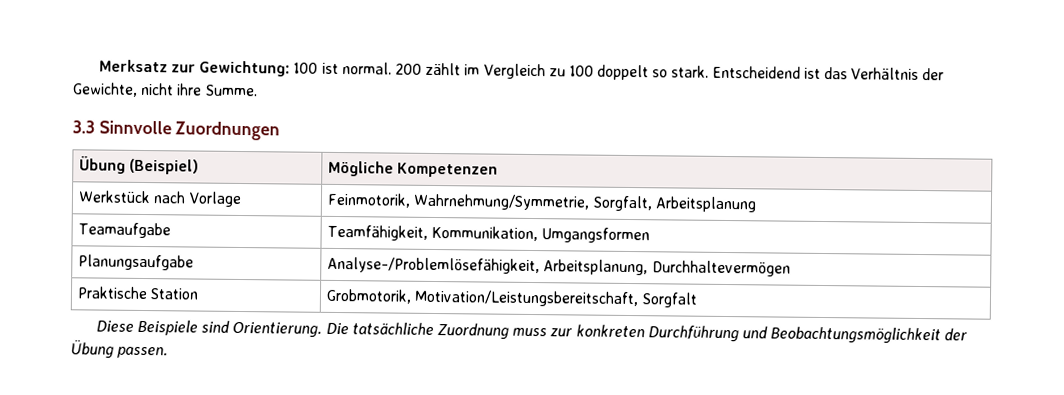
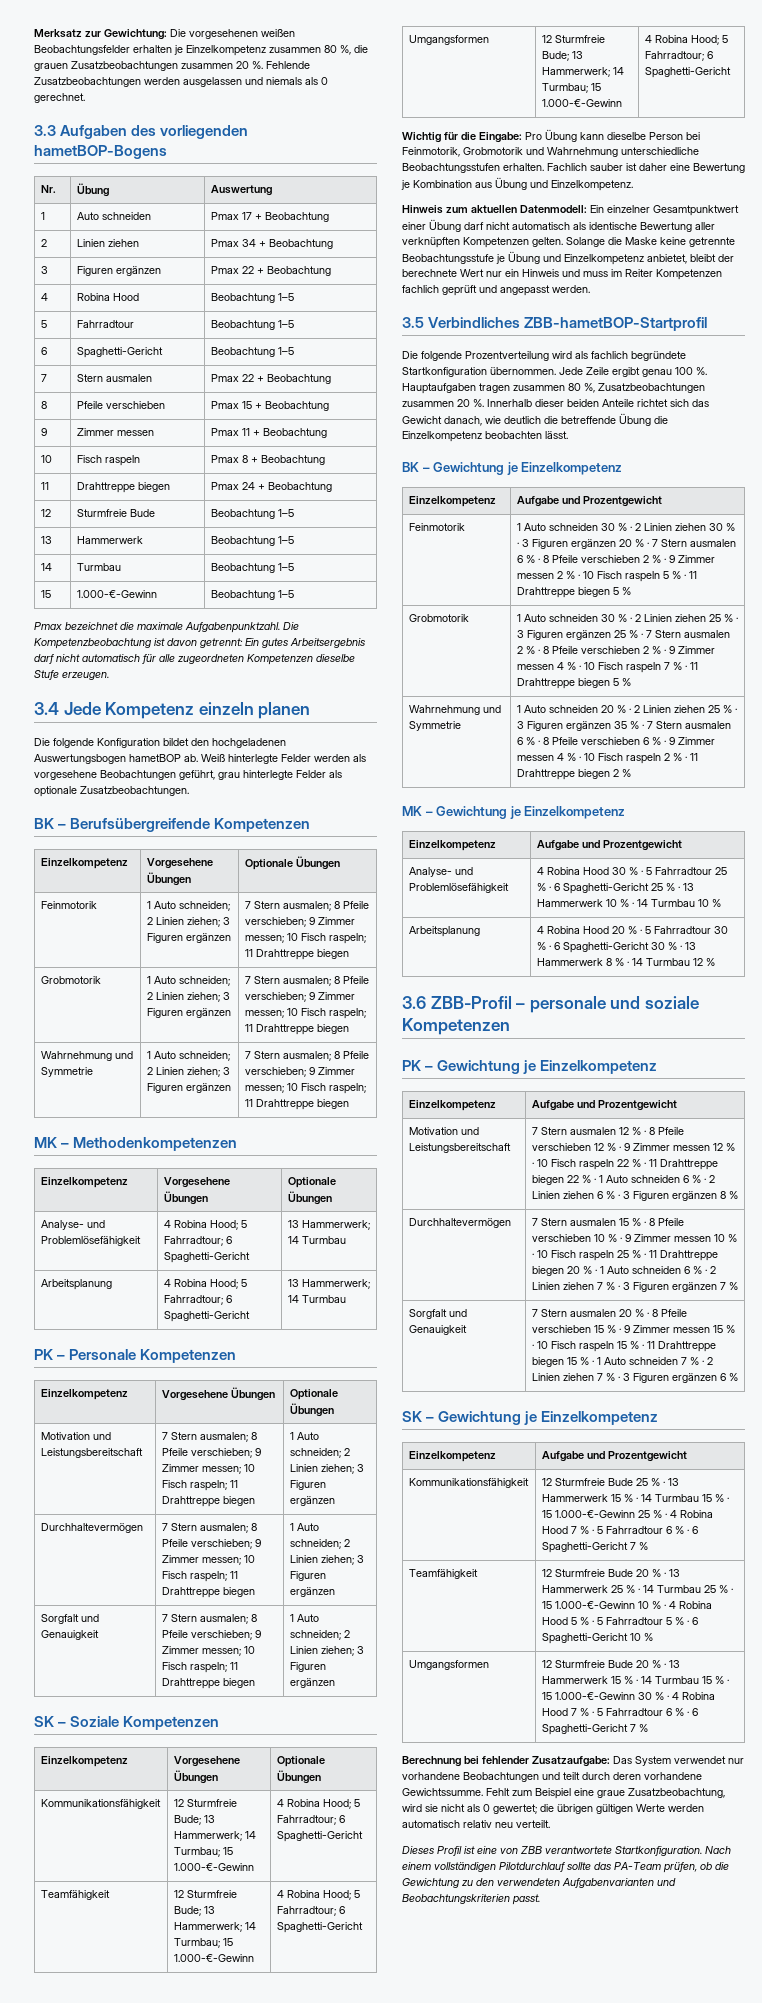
[293,62,945,81] [73,82,258,97] [72,120,281,141] [79,155,200,175] [328,160,499,178] [78,190,242,208] [327,192,757,213] [78,222,172,239] [327,224,650,244] [78,254,195,271] [327,256,791,277] [77,286,200,300] [326,288,698,308] [95,319,969,345] [70,340,169,359] 100 ist normal. 200 zählt im Vergleich zu 100 doppelt so stark. Entscheidend ist das Verhältnis der Gewichte, nicht ihre Summe. // 3.3 Sinnvolle Zuordnungen // Übung (Beispiel) | Mögliche Kompetenzen // Werkstück nach Vorlage | Feinmotorik, Wahrnehmung/Symmetrie, Sorgfalt, Arbeitsplanung // Teamaufgabe | Teamfähigkeit, Kommunikation, Umgangsformen // Planungsaufgabe | Analyse-/Problemlösefähigkeit, Arbeitsplanung, Durchhaltevermögen // Praktische Station | Grobmotorik, Motivation/Leistungsbereitschaft, Sorgfalt // Diese Beispiele sind Orientierung. Die tatsächliche Zuordnung muss zur konkreten Durchführung und Beobachtungsmöglichkeit der Übung passen. -> [170,29,295,39] [34,45,368,56] [34,61,310,71] [34,77,328,87] [34,93,85,103] [34,125,249,139] [34,145,167,159] [40,185,56,193] [76,183,109,197] [210,185,272,196] [40,212,45,220] [76,212,151,220] [210,212,329,222] [40,239,47,247] [76,239,139,247] [210,239,333,249] [40,266,48,274] [76,266,161,276] [210,266,331,276] [40,293,48,301] [76,293,139,301] [210,293,294,303] [40,320,47,328] [76,320,134,328] [210,320,294,330] [40,347,47,355] [76,347,163,358] [210,347,294,357] [40,374,47,382] [76,374,152,382] [210,374,331,384] [40,401,47,409] [76,401,165,409] [210,401,329,411] [40,428,47,436] [76,428,154,436] [210,428,327,438] [40,455,52,463] [76,455,140,466] [210,455,325,465] [40,482,49,490] [76,482,170,493] [210,482,332,492] [40,509,51,517] [76,509,155,517] [210,509,294,519] [40,536,52,544] [76,536,143,544] [210,536,294,546] [40,563,52,571] [76,563,121,571] [210,563,294,573] [40,590,51,598] [76,590,157,598] [210,590,294,600] [34,622,299,633] [34,638,365,649] [34,654,355,665] [34,670,109,680] [34,702,311,719] [34,738,286,748] [34,754,366,764] [34,770,342,780] [34,786,189,797] [34,818,311,832] [40,858,128,869] [146,858,213,869] [146,872,191,886] [244,856,340,870] [40,901,97,909] [146,901,230,911] [146,917,230,927] [146,933,231,943] [244,901,369,911] [244,917,355,927] [244,933,366,944] [244,949,349,960] [40,976,101,984] [146,976,230,986] [146,992,230,1002] [146,1008,231,1018] [244,976,369,986] [244,992,355,1002] [244,1008,366,1019] [244,1024,349,1035] [40,1051,133,1061] [40,1067,93,1077] [146,1051,230,1061] [146,1067,230,1077] [146,1083,231,1093] [244,1051,369,1061] [244,1067,355,1077] [244,1083,366,1094] [244,1099,349,1110] [34,1137,238,1151] [40,1177,128,1188] [163,1177,230,1188] [163,1191,208,1205] [287,1177,336,1188] [287,1191,332,1205] [40,1220,105,1230] [40,1236,141,1246] [163,1220,247,1230] [163,1236,232,1246] [163,1252,250,1263] [287,1220,370,1230] [287,1236,346,1244] [40,1279,112,1290] [163,1279,247,1289] [163,1295,232,1305] [163,1311,250,1322] [287,1279,370,1289] [287,1295,346,1303] [34,1349,237,1363] [40,1389,128,1400] [161,1387,275,1401] [289,1389,338,1400] [289,1403,334,1417] [40,1432,111,1440] [40,1448,143,1458] [161,1432,257,1442] [161,1448,261,1458] [161,1464,255,1474] [161,1480,238,1491] [161,1496,255,1507] [289,1432,319,1440] [289,1448,350,1458] [289,1464,364,1474] [289,1480,326,1490] [289,1496,335,1506] [40,1523,143,1533] [161,1523,257,1533] [161,1539,261,1549] [161,1555,255,1565] [161,1571,238,1582] [161,1587,255,1598] [289,1523,319,1531] [289,1539,350,1549] [289,1555,364,1565] [289,1571,326,1581] [289,1587,335,1597] [40,1614,99,1624] [40,1630,99,1640] [161,1614,257,1624] [161,1630,261,1640] [161,1646,255,1656] [161,1662,238,1673] [161,1678,255,1689] [289,1614,319,1622] [289,1630,350,1640] [289,1646,364,1656] [289,1662,326,1672] [289,1678,335,1688] [34,1716,220,1730] [40,1756,128,1767] [173,1756,240,1767] [173,1770,218,1784] [276,1756,325,1767] [276,1770,321,1784] [40,1799,161,1809] [173,1799,237,1807] [173,1815,215,1825] [173,1831,256,1841] [173,1847,233,1857] [173,1863,254,1871] [276,1799,360,1809] [276,1815,345,1825] [276,1831,363,1842] [40,1890,110,1900] [173,1890,237,1898] [173,1906,215,1916] [173,1922,256,1932] [173,1938,233,1948] [173,1954,254,1962] [276,1890,360,1900] [276,1906,345,1916] [276,1922,363,1933] [408,35,489,45] [541,35,605,43] [541,51,583,61] [541,67,624,77] [541,83,601,93] [541,99,622,107] [644,35,728,45] [644,51,713,61] [644,67,731,78] [402,129,700,143] [402,147,699,157] [402,163,745,173] [401,177,633,191] [402,205,739,216] [402,219,715,232] [402,237,735,248] [402,251,734,265] [402,269,722,280] [402,285,590,296] [402,317,708,331] [402,351,686,361] [402,367,707,377] [402,383,705,394] [402,399,709,407] [402,413,668,426] [402,431,568,442] [402,462,623,475] [408,496,496,507] [516,496,662,507] [408,523,465,531] [516,523,735,531] [516,539,736,549] [516,555,715,563] [516,571,697,582] [516,587,631,598] [408,614,469,622] [516,614,738,622] [516,630,730,640] [516,646,715,654] [516,662,698,673] [516,678,631,689] [408,705,501,715] [408,721,461,731] [516,705,737,713] [516,721,731,731] [516,737,715,745] [516,753,698,764] [516,769,631,780] [402,806,626,819] [408,840,496,851] [536,840,682,851] [408,867,473,877] [408,883,509,893] [536,867,727,875] [536,883,694,894] [536,899,721,907] [408,926,480,937] [536,926,728,934] [536,942,696,953] [536,958,715,966] [402,996,699,1013] [402,1018,510,1035] [402,1060,658,1074] [408,1100,496,1111] [531,1100,677,1111] [408,1127,479,1135] [408,1143,511,1153] [531,1127,684,1135] [531,1143,735,1151] [531,1159,718,1170] [531,1175,715,1185] [531,1191,738,1201] [408,1218,511,1228] [531,1218,684,1226] [531,1234,737,1242] [531,1250,718,1261] [531,1266,716,1276] [531,1282,738,1292] [408,1309,467,1319] [408,1325,467,1335] [531,1309,687,1317] [531,1325,735,1333] [531,1341,716,1352] [531,1357,713,1367] [531,1373,738,1383] [402,1411,659,1425] [408,1451,496,1462] [541,1451,687,1462] [408,1478,529,1488] [541,1478,679,1486] [541,1494,729,1502] [541,1510,713,1518] [541,1526,698,1534] [541,1542,648,1553] [408,1569,478,1579] [541,1569,680,1577] [541,1585,733,1593] [541,1601,712,1609] [541,1617,698,1625] [541,1633,653,1644] [408,1660,489,1670] [541,1660,680,1668] [541,1676,729,1684] [541,1692,715,1700] [541,1708,698,1716] [541,1724,648,1735] [402,1756,744,1767] [402,1772,702,1782] [402,1788,725,1799] [402,1804,704,1814] [402,1820,550,1828] [402,1846,731,1856] [402,1862,729,1873] [402,1878,676,1888] [402,1894,540,1905] Die vorgesehenen weißen Beobachtungsfelder erhalten je Einzelkompetenz zusammen 80 %, die grauen Zusatzbeobachtungen zusammen 20 %. Fehlende Zusatzbeobachtungen werden ausgelassen und niemals als 0 gerechnet. // 3.3 Aufgaben des vorliegenden hametBOP-Bogens // Nr. | Übung | Auswertung // 1 | Auto schneiden | Pmax 17 + Beobachtung // 2 | Linien ziehen | Pmax 34 + Beobachtung // 3 | Figuren ergänzen | Pmax 22 + Beobachtung // 4 | Robina Hood | Beobachtung 1–5 // 5 | Fahrradtour | Beobachtung 1–5 // 6 | Spaghetti-Gericht | Beobachtung 1–5 // 7 | Stern ausmalen | Pmax 22 + Beobachtung // 8 | Pfeile verschieben | Pmax 15 + Beobachtung // 9 | Zimmer messen | Pmax 11 + Beobachtung // 10 | Fisch raspeln | Pmax 8 + Beobachtung // 11 | Drahttreppe biegen | Pmax 24 + Beobachtung // 12 | Sturmfreie Bude | Beobachtung 1–5 // 13 | Hammerwerk | Beobachtung 1–5 // 14 | Turmbau | Beobachtung 1–5 // 15 | 1.000-€-Gewinn | Beobachtung 1–5 // Pmax bezeichnet die maximale Aufgabenpunktzahl. Die Kompetenzbeobachtung ist davon getrennt: Ein gutes Arbeitsergebnis darf nicht automatisch für alle zugeordneten Kompetenzen dieselbe Stufe erzeugen. // 3.4 Jede Kompetenz einzeln planen // Die folgende Konfiguration bildet den hochgeladenen Auswertungsbogen hametBOP ab. Weiß hinterlegte Felder werden als vorgesehene Beobachtungen geführt, grau hinterlegte Felder als optionale Zusatzbeobachtungen. // BK – Berufsübergreifende Kompetenzen // Einzelkompetenz | Vorgesehene Übungen | Optionale Übungen // Feinmotorik | 1 Auto schneiden; 2 Linien ziehen; 3 Figuren ergänzen | 7 Stern ausmalen; 8 Pfeile verschieben; 9 Zimmer messen; 10 Fisch raspeln; 11 Drahttreppe biegen // Grobmotorik | 1 Auto schneiden; 2 Linien ziehen; 3 Figuren ergänzen | 7 Stern ausmalen; 8 Pfeile verschieben; 9 Zimmer messen; 10 Fisch raspeln; 11 Drahttreppe biegen // Wahrnehmung und Symmetrie | 1 Auto schneiden; 2 Linien ziehen; 3 Figuren ergänzen | 7 Stern ausmalen; 8 Pfeile verschieben; 9 Zimmer messen; 10 Fisch raspeln; 11 Drahttreppe biegen // MK – Methodenkompetenzen // Einzelkompetenz | Vorgesehene Übungen | Optionale Übungen // Analyse- und Problemlösefähigkeit | 4 Robina Hood; 5 Fahrradtour; 6 Spaghetti-Gericht | 13 Hammerwerk; 14 Turmbau // Arbeitsplanung | 4 Robina Hood; 5 Fahrradtour; 6 Spaghetti-Gericht | 13 Hammerwerk; 14 Turmbau // PK – Personale Kompetenzen // Einzelkompetenz | Vorgesehene Übungen | Optionale Übungen // Motivation und Leistungsbereitschaft | 7 Stern ausmalen; 8 Pfeile verschieben; 9 Zimmer messen; 10 Fisch raspeln; 11 Drahttreppe biegen | 1 Auto schneiden; 2 Linien ziehen; 3 Figuren ergänzen // Durchhaltevermögen | 7 Stern ausmalen; 8 Pfeile verschieben; 9 Zimmer messen; 10 Fisch raspeln; 11 Drahttreppe biegen | 1 Auto schneiden; 2 Linien ziehen; 3 Figuren ergänzen // Sorgfalt und Genauigkeit | 7 Stern ausmalen; 8 Pfeile verschieben; 9 Zimmer messen; 10 Fisch raspeln; 11 Drahttreppe biegen | 1 Auto schneiden; 2 Linien ziehen; 3 Figuren ergänzen // SK – Soziale Kompetenzen // Einzelkompetenz | Vorgesehene Übungen | Optionale Übungen // Kommunikationsfähigkeit | 12 Sturmfreie Bude; 13 Hammerwerk; 14 Turmbau; 15 1.000-€-Gewinn | 4 Robina Hood; 5 Fahrradtour; 6 Spaghetti-Gericht // Teamfähigkeit | 12 Sturmfreie Bude; 13 Hammerwerk; 14 Turmbau; 15 1.000-€-Gewinn | 4 Robina Hood; 5 Fahrradtour; 6 Spaghetti-Gericht // Umgangsformen | 12 Sturmfreie Bude; 13 Hammerwerk; 14 Turmbau; 15 1.000-€-Gewinn | 4 Robina Hood; 5 Fahrradtour; 6 Spaghetti-Gericht // Wichtig für die Eingabe: Pro Übung kann dieselbe Person bei Feinmotorik, Grobmotorik und Wahrnehmung unterschiedliche Beobachtungsstufen erhalten. Fachlich sauber ist daher eine Bewertung je Kombination aus Übung und Einzelkompetenz. // Hinweis zum aktuellen Datenmodell: Ein einzelner Gesamtpunktwert einer Übung darf nicht automatisch als identische Bewertung aller verknüpften Kompetenzen gelten. Solange die Maske keine getrennte Beobachtungsstufe je Übung und Einzelkompetenz anbietet, bleibt der berechnete Wert nur ein Hinweis und muss im Reiter Kompetenzen fachlich geprüft und angepasst werden. // 3.5 Verbindliches ZBB-hametBOP-Startprofil // Die folgende Prozentverteilung wird als fachlich begründete Startkonfiguration übernommen. Jede Zeile ergibt genau 100 %. Hauptaufgaben tragen zusammen 80 %, Zusatzbeobachtungen zusammen 20 %. Innerhalb dieser beiden Anteile richtet sich das Gewicht danach, wie deutlich die betreffende Übung die Einzelkompetenz beobachten lässt. // BK – Gewichtung je Einzelkompetenz // Einzelkompetenz | Aufgabe und Prozentgewicht // Feinmotorik | 1 Auto schneiden 30 % · 2 Linien ziehen 30 % · 3 Figuren ergänzen 20 % · 7 Stern ausmalen 6 % · 8 Pfeile verschieben 2 % · 9 Zimmer messen 2 % · 10 Fisch raspeln 5 % · 11 Drahttreppe biegen 5 % // Grobmotorik | 1 Auto schneiden 30 % · 2 Linien ziehen 25 % · 3 Figuren ergänzen 25 % · 7 Stern ausmalen 2 % · 8 Pfeile verschieben 2 % · 9 Zimmer messen 4 % · 10 Fisch raspeln 7 % · 11 Drahttreppe biegen 5 % // Wahrnehmung und Symmetrie | 1 Auto schneiden 20 % · 2 Linien ziehen 25 % · 3 Figuren ergänzen 35 % · 7 Stern ausmalen 6 % · 8 Pfeile verschieben 6 % · 9 Zimmer messen 4 % · 10 Fisch raspeln 2 % · 11 Drahttreppe biegen 2 % // MK – Gewichtung je Einzelkompetenz // Einzelkompetenz | Aufgabe und Prozentgewicht // Analyse- und Problemlösefähigkeit | 4 Robina Hood 30 % · 5 Fahrradtour 25 % · 6 Spaghetti-Gericht 25 % · 13 Hammerwerk 10 % · 14 Turmbau 10 % // Arbeitsplanung | 4 Robina Hood 20 % · 5 Fahrradtour 30 % · 6 Spaghetti-Gericht 30 % · 13 Hammerwerk 8 % · 14 Turmbau 12 % // 3.6 ZBB-Profil – personale und soziale Kompetenzen // PK – Gewichtung je Einzelkompetenz // Einzelkompetenz | Aufgabe und Prozentgewicht // Motivation und Leistungsbereitschaft | 7 Stern ausmalen 12 % · 8 Pfeile verschieben 12 % · 9 Zimmer messen 12 % · 10 Fisch raspeln 22 % · 11 Drahttreppe biegen 22 % · 1 Auto schneiden 6 % · 2 Linien ziehen 6 % · 3 Figuren ergänzen 8 % // Durchhaltevermögen | 7 Stern ausmalen 15 % · 8 Pfeile verschieben 10 % · 9 Zimmer messen 10 % · 10 Fisch raspeln 25 % · 11 Drahttreppe biegen 20 % · 1 Auto schneiden 6 % · 2 Linien ziehen 7 % · 3 Figuren ergänzen 7 % // Sorgfalt und Genauigkeit | 7 Stern ausmalen 20 % · 8 Pfeile verschieben 15 % · 9 Zimmer messen 15 % · 10 Fisch raspeln 15 % · 11 Drahttreppe biegen 15 % · 1 Auto schneiden 7 % · 2 Linien ziehen 7 % · 3 Figuren ergänzen 6 % // SK – Gewichtung je Einzelkompetenz // Einzelkompetenz | Aufgabe und Prozentgewicht // Kommunikationsfähigkeit | 12 Sturmfreie Bude 25 % · 13 Hammerwerk 15 % · 14 Turmbau 15 % · 15 1.000-€-Gewinn 25 % · 4 Robina Hood 7 % · 5 Fahrradtour 6 % · 6 Spaghetti-Gericht 7 % // Teamfähigkeit | 12 Sturmfreie Bude 20 % · 13 Hammerwerk 25 % · 14 Turmbau 25 % · 15 1.000-€-Gewinn 10 % · 4 Robina Hood 5 % · 5 Fahrradtour 5 % · 6 Spaghetti-Gericht 10 % // Umgangsformen | 12 Sturmfreie Bude 20 % · 13 Hammerwerk 15 % · 14 Turmbau 15 % · 15 1.000-€-Gewinn 30 % · 4 Robina Hood 7 % · 5 Fahrradtour 6 % · 6 Spaghetti-Gericht 7 % // Berechnung bei fehlender Zusatzaufgabe: Das System verwendet nur vorhandene Beobachtungen und teilt durch deren vorhandene Gewichtssumme. Fehlt zum Beispiel eine graue Zusatzbeobachtung, wird sie nicht als 0 gewertet; die übrigen gültigen Werte werden automatisch relativ neu verteilt. // Dieses Profil ist eine von ZBB verantwortete Startkonfiguration. Nach einem vollständigen Pilotdurchlauf sollte das PA-Team prüfen, ob die Gewichtung zu den verwendeten Aufgabenvarianten und Beobachtungskriterien passt.

